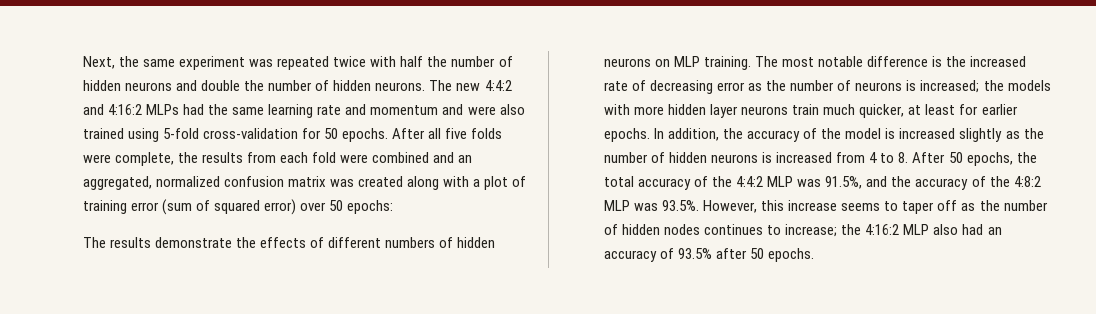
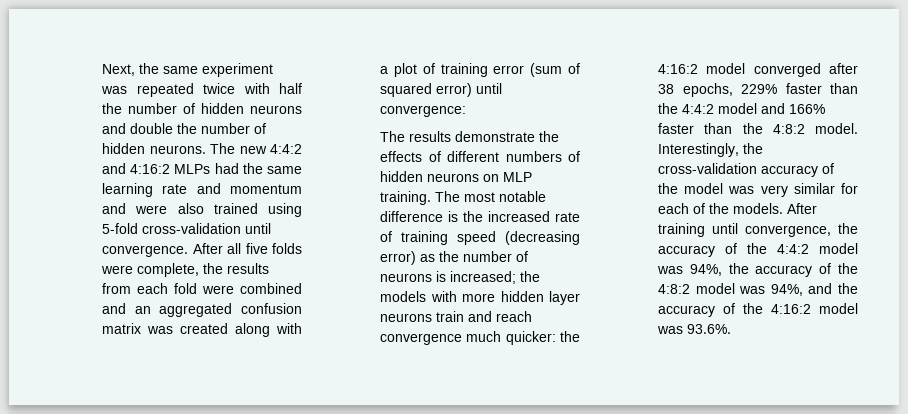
[302,128,389,142] for 50 epochs. -> [245,223,272,234] [102,245,189,257] until convergence.
[82,176,221,190] aggregated, normalized -> [159,303,233,317] aggregated
[300,200,394,214] over 50 epochs: -> [476,83,503,94] [380,105,467,117] until convergence:
[650,80,746,94] decreasing error -> [401,231,580,245] [380,251,417,265] training speed (decreasing error)
[823,104,1018,118] [603,128,1044,142] [603,152,1037,166] [603,176,863,190] much quicker, at least for earlier epochs. In addition, the accuracy of the model is increased slightly as the number of hidden neurons is increased from 4 to 8. After 50 epochs, the total accuracy of the 4:4:2 MLP was 91.5%, -> [468,311,533,322] [380,331,580,345] [658,63,858,77] [658,83,858,97] [658,103,826,114] [658,123,858,134] [658,143,764,157] [658,163,835,177] [658,183,858,197] [658,203,818,214] [658,223,858,237] [658,243,858,257] [657,263,858,277] [658,283,803,296] and reach convergence much quicker: the 4:16:2 model converged after 38 epochs, 229% faster than the 4:4:2 model and 166% faster than the 4:8:2 model. Interestingly, the cross-validation accuracy of the model was very similar for each of the models. After training until convergence, the accuracy of the 4:4:2 model was 94%, the accuracy of the 4:8:2 model was 94%,
[1013,176,1041,187] [603,200,1048,214] [603,224,1002,237] [603,248,815,262] 4:8:2 MLP was 93.5%. However, this increase seems to taper off as the number of hidden nodes continues to increase; the 4:16:2 MLP also had an accuracy of 93.5% after 50 epochs. -> [771,303,858,314] [657,324,732,334] 4:16:2 model was 93.6%.

